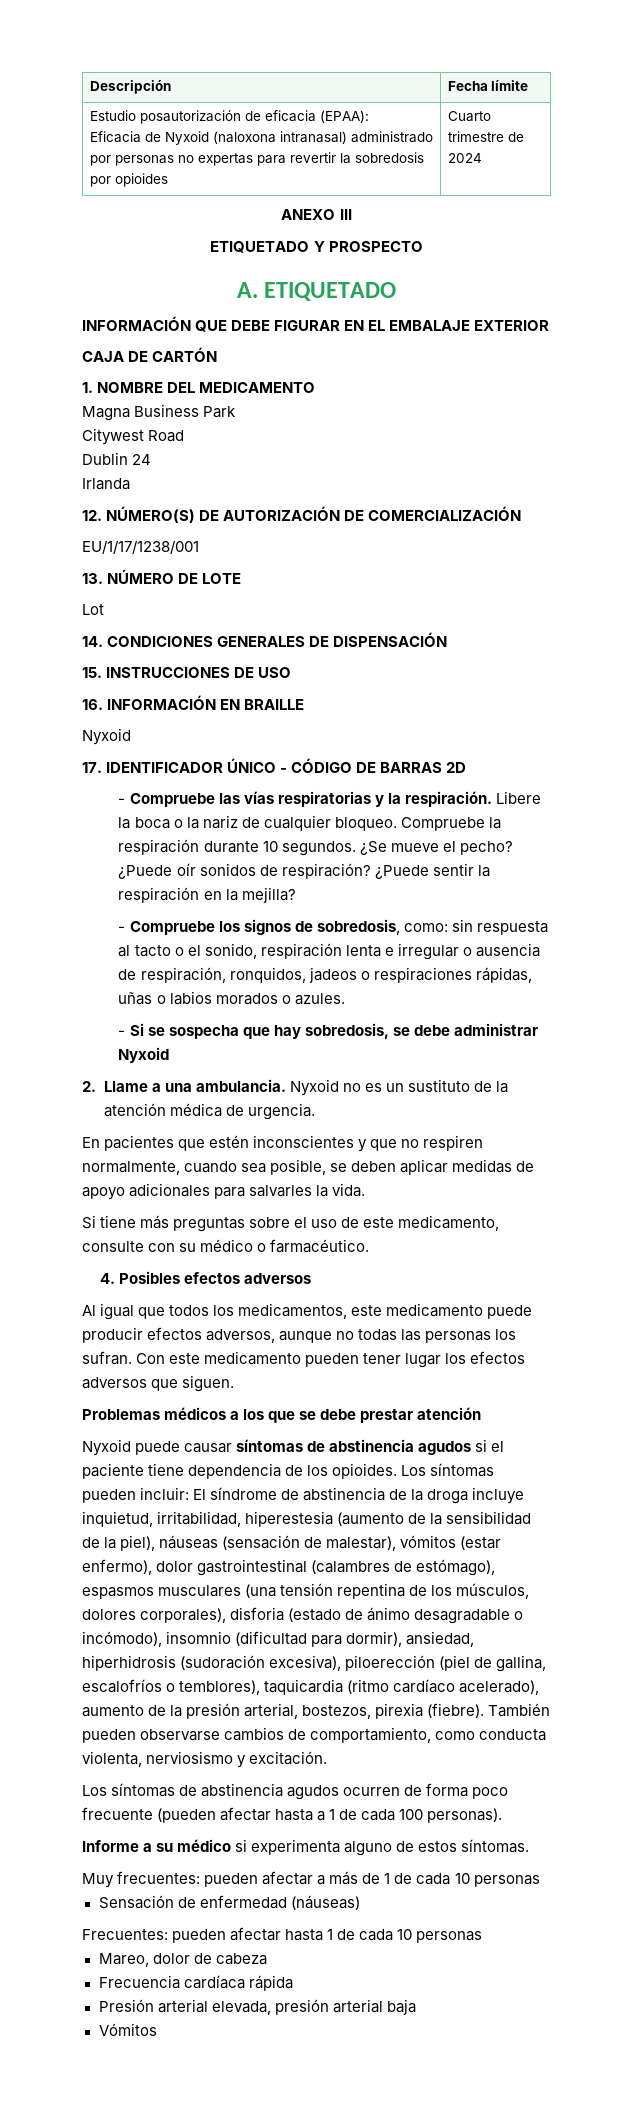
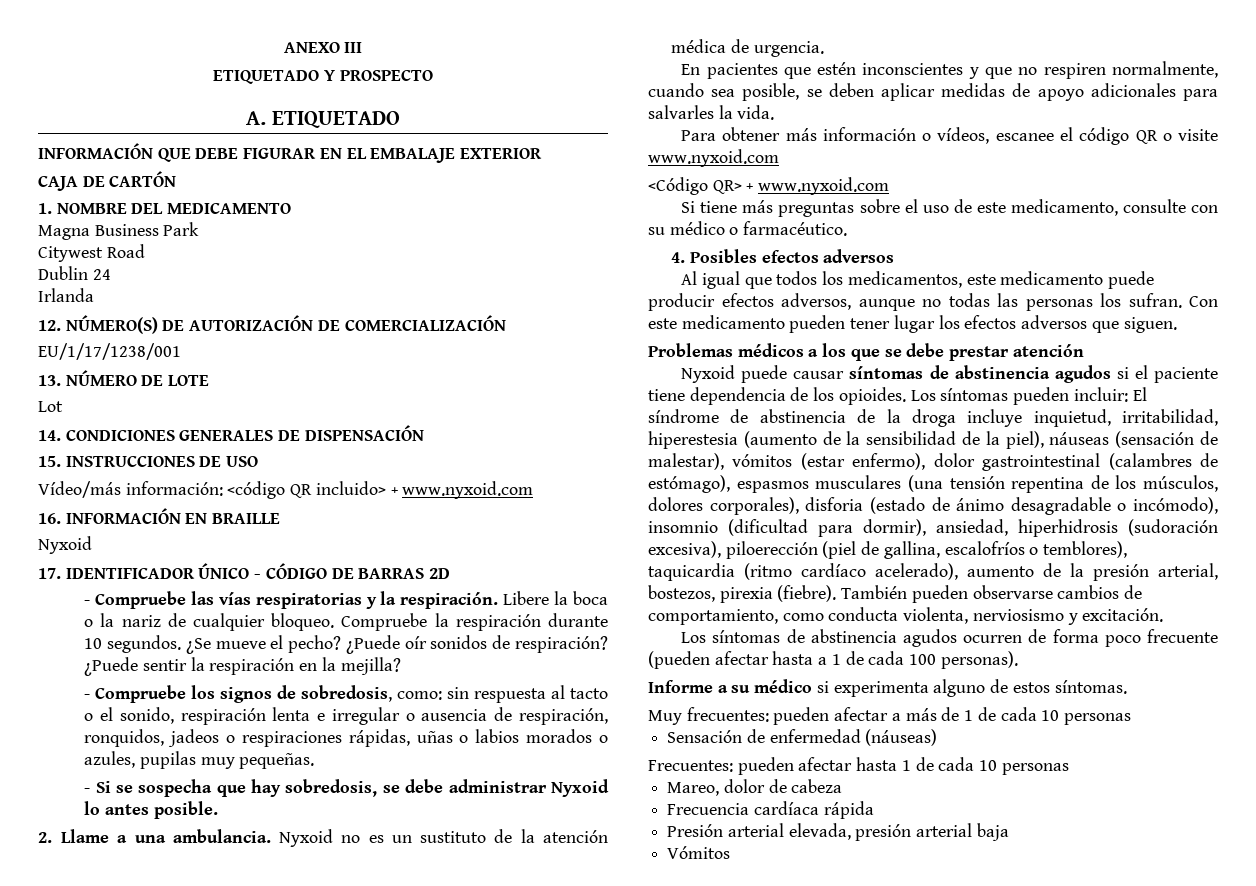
[89,80,171,94] [447,80,529,91] [89,110,369,124] [89,131,433,145] [89,152,424,166] [89,173,168,187] [447,111,491,122] [447,131,524,142] [447,153,482,163] Descripción | Fecha límite // Estudio posautorización de eficacia (EPAA): // Eficacia de Nyxoid (naloxona intranasal) administrado por personas no expertas para revertir la sobredosis por opioides | Cuarto trimestre de 2024 // -> (283, 47) none
(292, 672) none -> [38,481,534,499] // Vídeo/más información: <código QR incluido> + www.nyxoid.com
[294,993,345,1005] azules. -> [84,751,315,769] azules, pupilas muy pequeñas.
(170, 1055) none -> [84,801,218,819] lo antes posible.
(366, 1190) none -> [681,127,1218,145] [648,149,779,167] [648,177,890,195] // Para obtener más información o vídeos, escanee el código QR o visite www.nyxoid.com // <Código QR> + www.nyxoid.com

